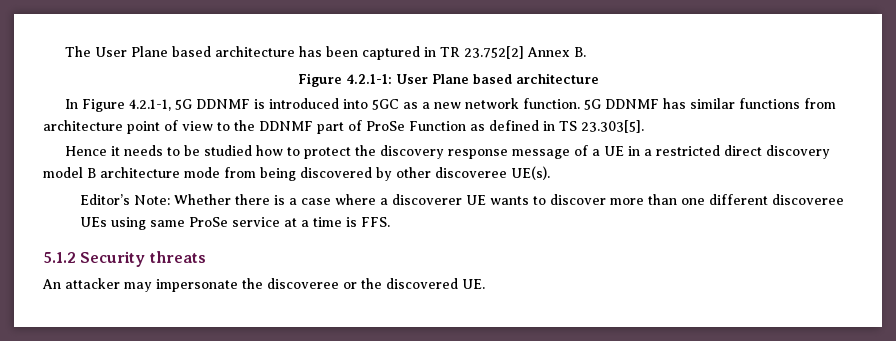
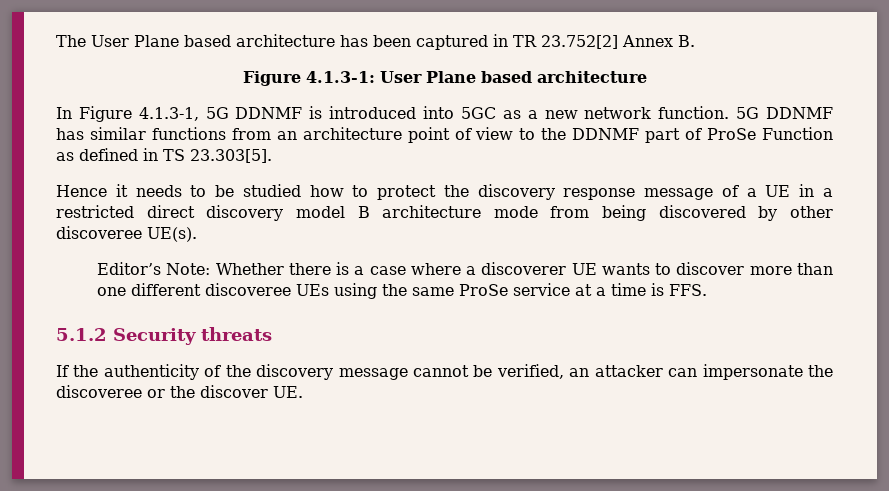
[345,74,392,84] 4.2.1-1: -> [305,71,375,83] 4.1.3-1:
[129,99,172,111] 4.2.1-1, -> [138,107,199,121] 4.1.3-1,
(837, 103) none -> [276,131,297,140] an
(146, 223) none -> [382,284,408,296] the
[42,278,152,292] An attacker may -> [56,364,698,380] If the authenticity of the discovery message cannot be verified, an attacker can
[386,278,458,289] discovered -> [200,385,268,398] discover

